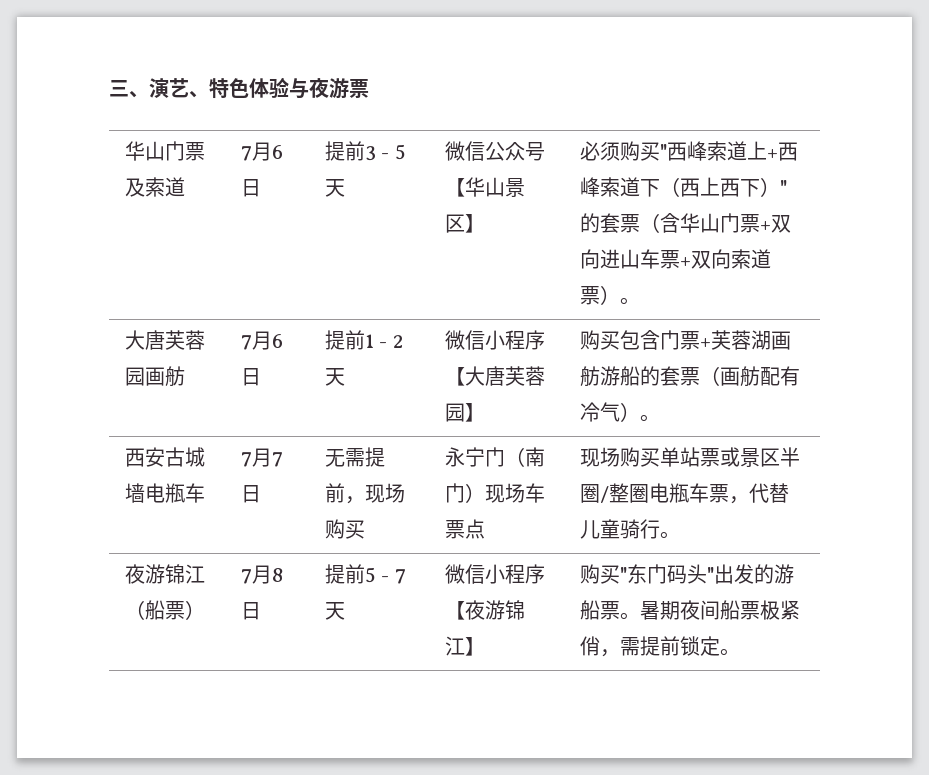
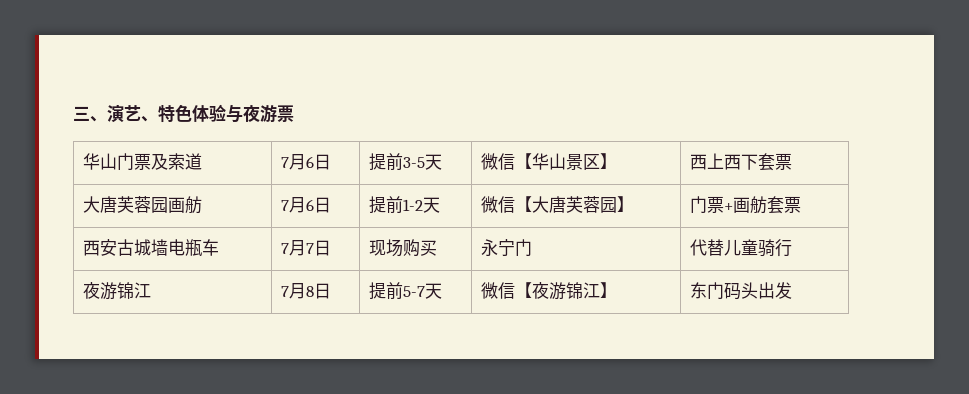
[364,144,406,161] [324,179,345,197] [444,141,545,161] 3 - 5天 | 微信公众号 -> [402,154,442,170] [480,153,515,170] 3-5天 | 微信
[579,141,798,161] [579,177,787,197] [579,213,791,233] [579,249,771,269] [579,285,640,305] 必须购买"西峰索道上+西峰索道下（西上西下）"的套票（含华山门票+双向进山车票+双向索道票）。 -> [689,153,792,171] 西上西下套票
[364,334,403,348] [324,368,345,386] [444,330,545,350] 1 - 2天 | 微信小程序 -> [402,197,440,213] [480,196,515,213] 1-2天 | 微信
[579,330,791,350] [579,366,800,386] [579,402,660,422] 购买包含门票+芙蓉湖画舫游船的套票（画舫配有冷气）。 -> [689,196,801,214] 门票+画舫套票
[324,447,385,467] [324,483,365,504] 无需提前， -> (331, 248) none
[504,447,545,467] [444,483,545,503] [444,519,485,539] [579,447,800,467] [579,483,749,504] （南门）现场车票点 | 现场购买单站票或景区半圈/整圈电瓶车票， -> (532, 247) |
[659,531,680,539] [124,564,205,584] [124,600,205,620] 。 // 夜游锦江（船票） -> [82,282,151,300] // 夜游锦江
[364,567,406,584] [324,602,345,620] [444,564,545,584] 5 - 7天 | 微信小程序 -> [402,283,442,299] [480,282,515,299] 5-7天 | 微信
[579,564,794,584] [579,600,800,620] [579,636,740,657] 购买"东门码头"出发的游船票。暑期夜间船票极紧俏，需提前锁定。 -> [689,282,792,300] 东门码头出发

